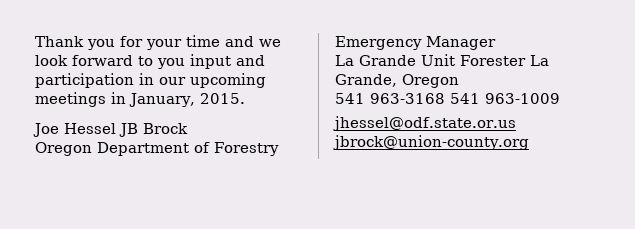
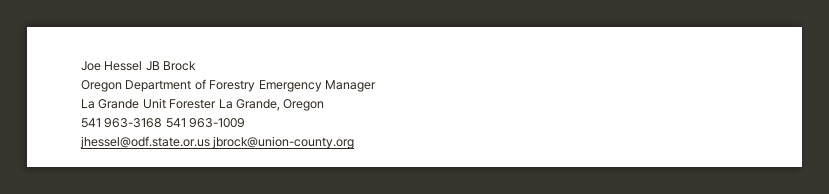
[35,35,281,50] [35,54,265,69] [35,73,266,88] [35,92,245,107] Thank you for your time and we look forward to you input and participation in our upcoming meetings in January, 2015. // -> (81, 66) none

